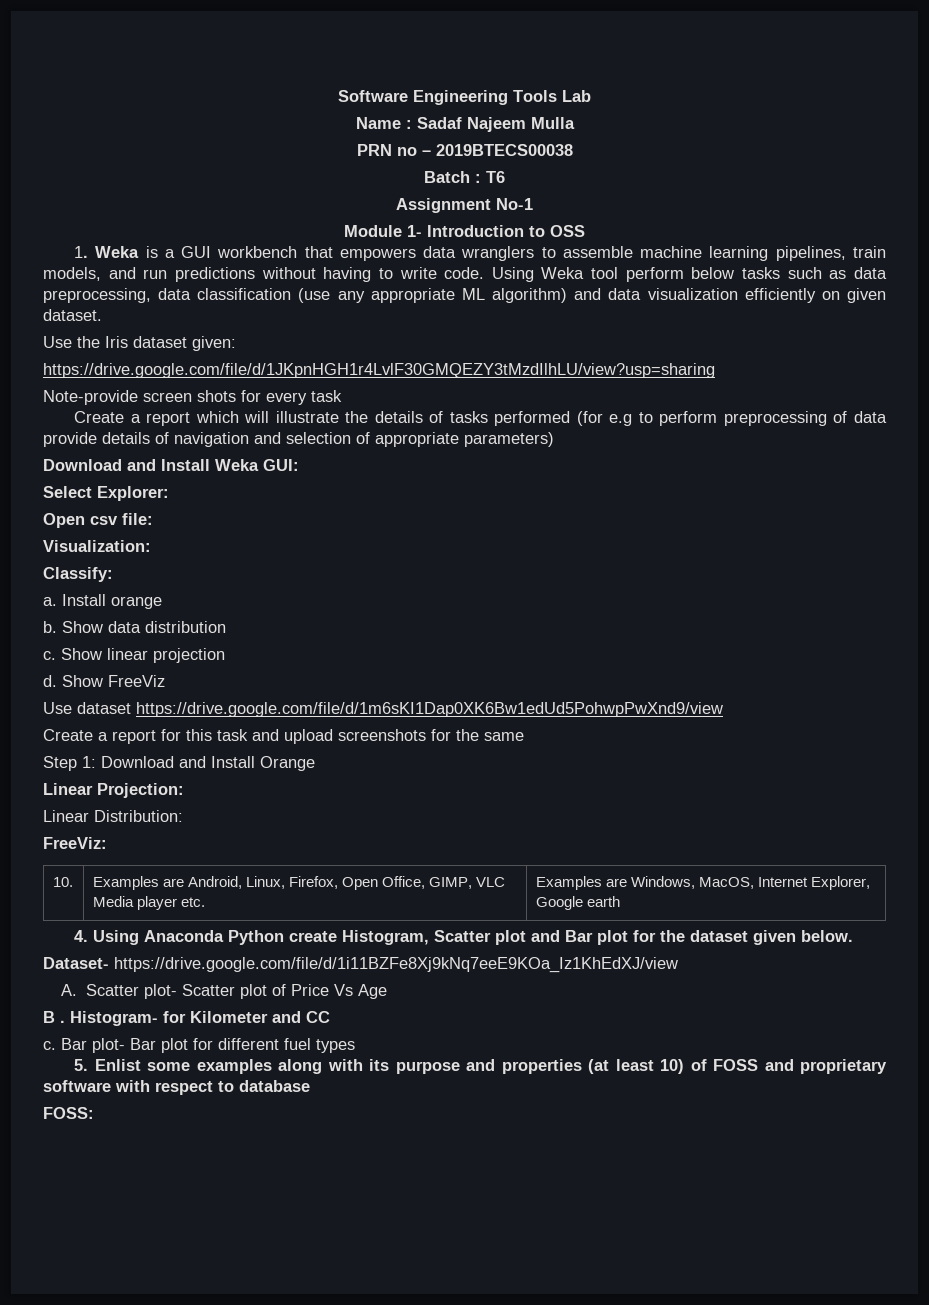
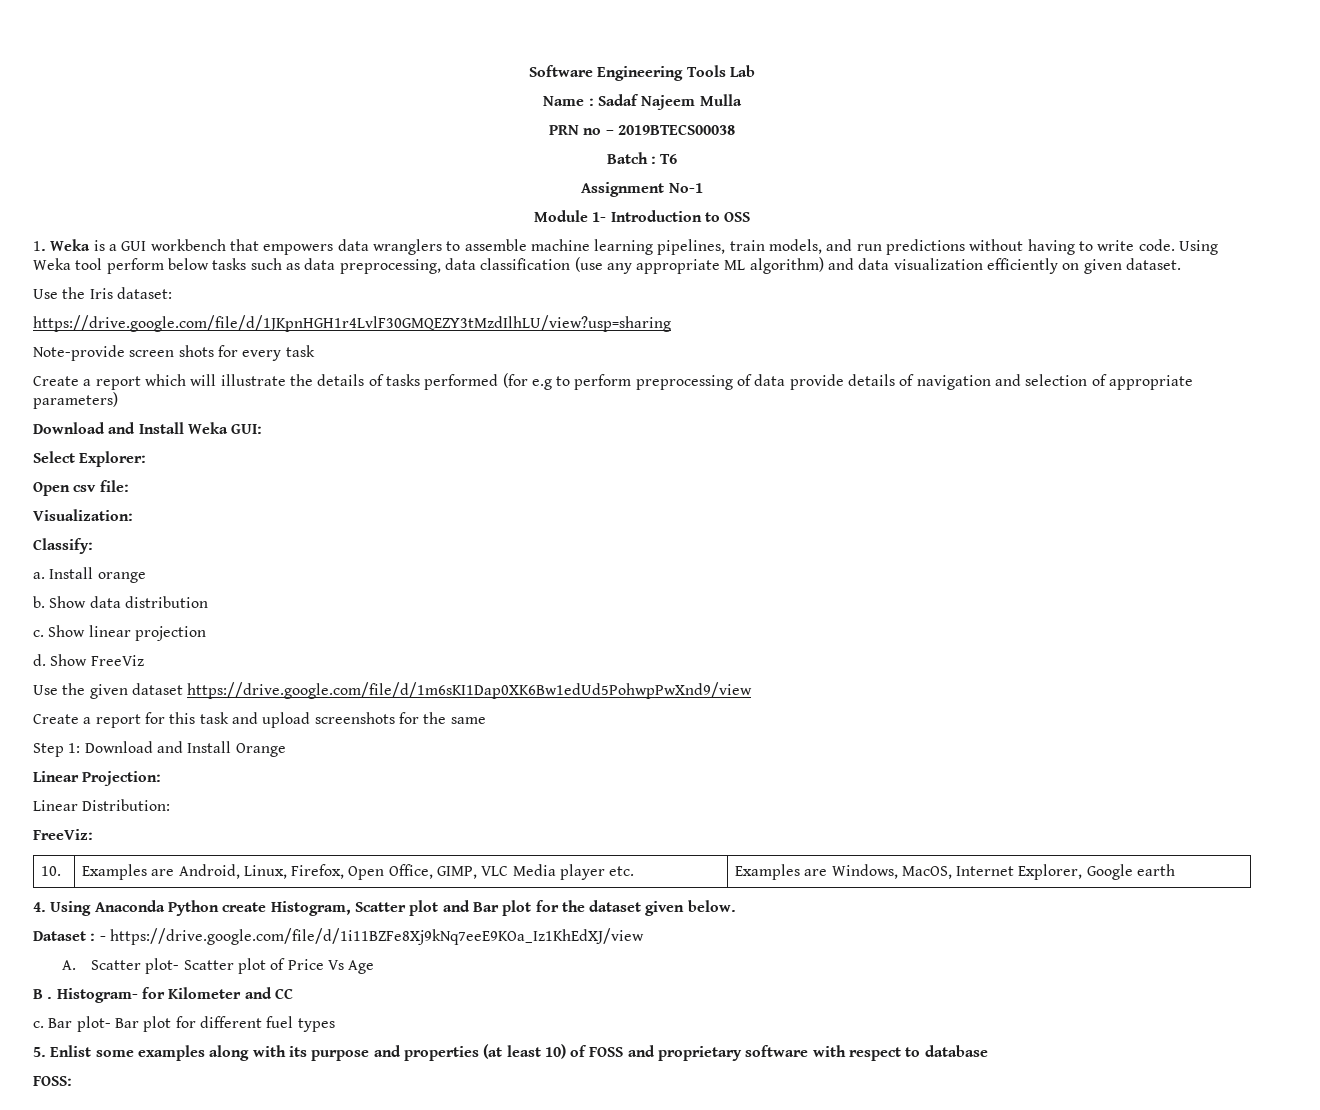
[133,336,236,351] dataset given: -> [116,287,172,299] dataset:
(72, 708) none -> [62,683,128,699] the given
[43,957,109,969] Dataset- -> [33,931,106,941] Dataset : -

